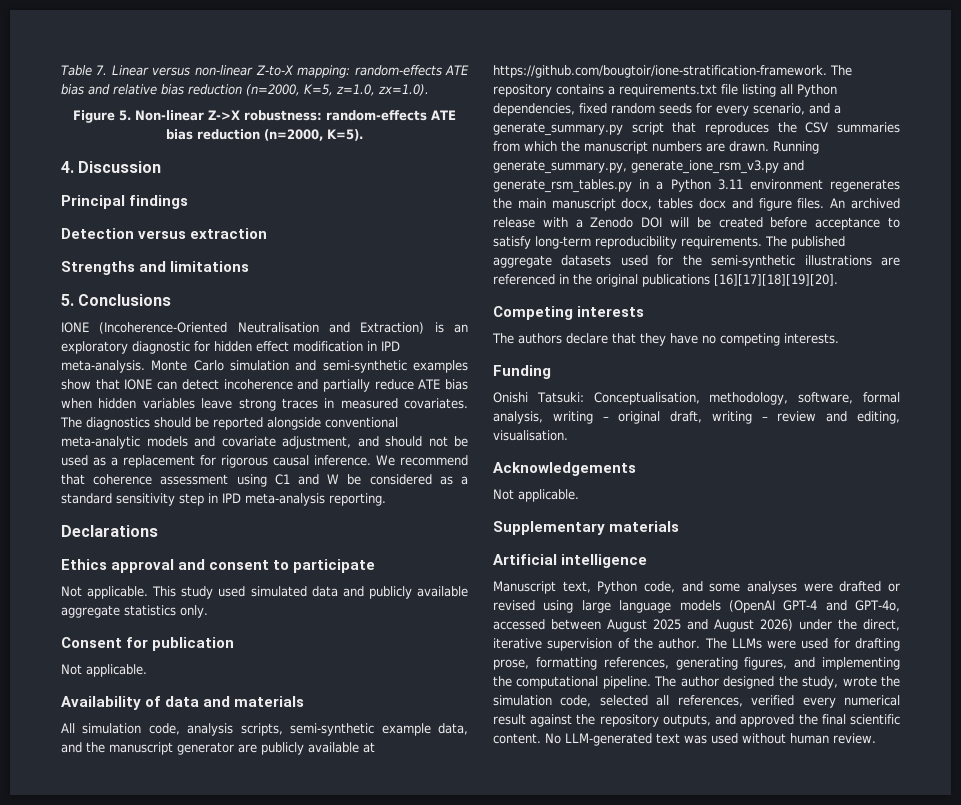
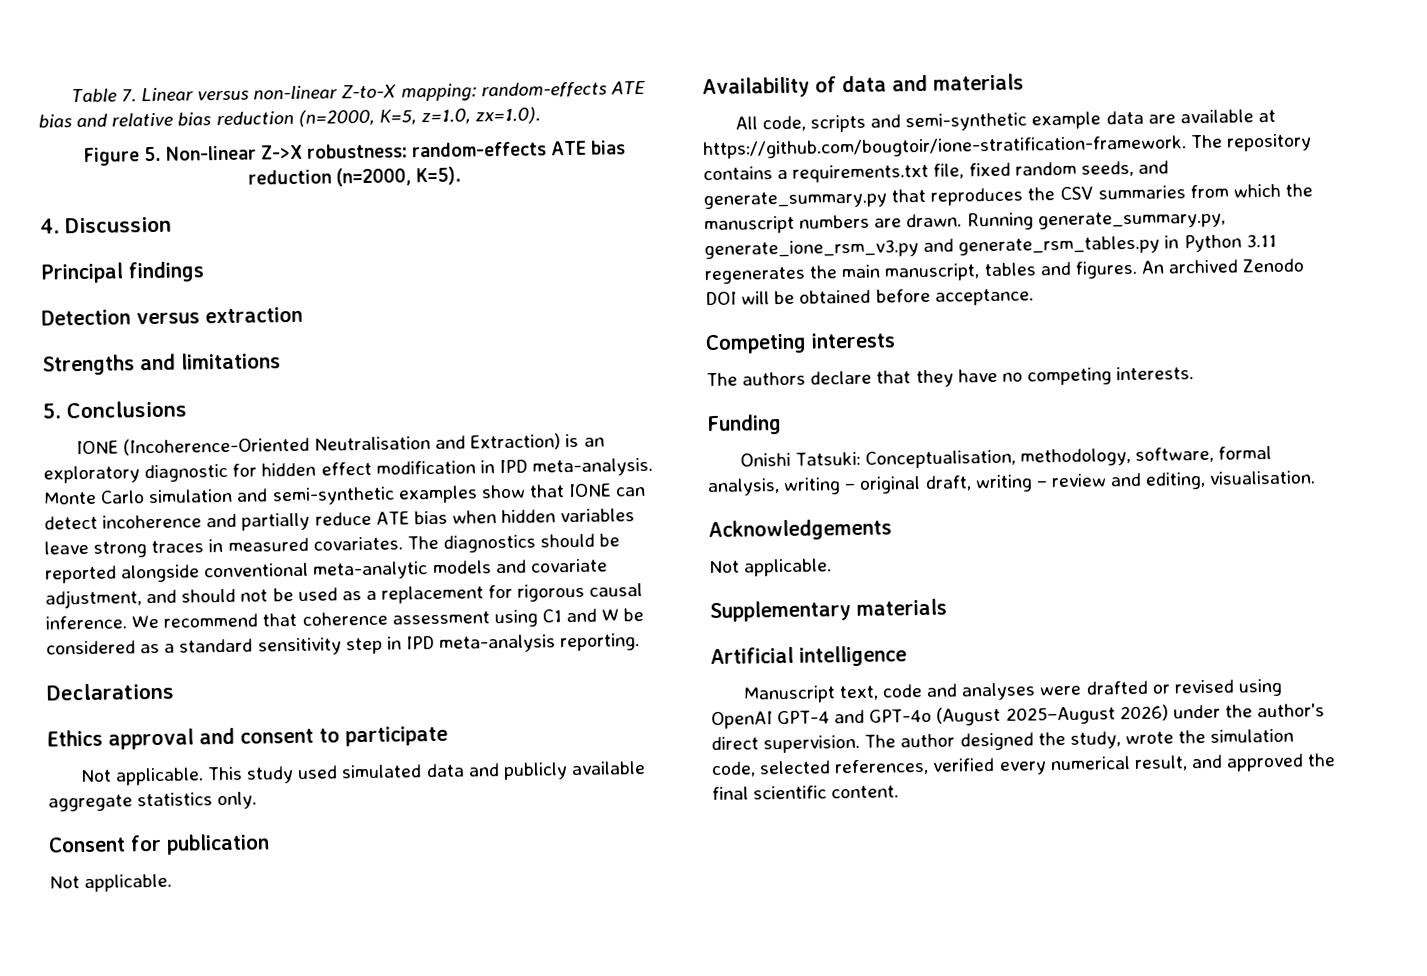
[82,723,468,736] [61,742,304,755] simulation code, analysis scripts, semi-synthetic example data, and the manuscript generator are publicly -> [761,110,1176,133] code, scripts and semi-synthetic example data are
[721,84,837,97] [493,103,841,116] [493,122,664,136] file listing all Python dependencies, fixed random seeds for every scenario, and a generate_summary.py script -> [933,160,1169,179] [703,190,887,210] file, fixed random seeds, and generate_summary.py
[656,181,664,190] a -> (1180, 242) none
[749,179,823,190] environment -> (1277, 240) none
[551,198,901,211] [493,217,900,230] [493,236,845,249] [493,255,900,268] [493,274,838,287] manuscript docx, tables docx and figure files. An archived release with a Zenodo DOI will be created before acceptance to satisfy long-term reproducibility requirements. The published aggregate datasets used for the semi-synthetic illustrations are referenced in the original publications [16][17][18][19][20]. -> [884,258,1305,282] [705,288,1034,306] manuscript, tables and figures. An archived Zenodo DOI will be obtained before acceptance.
[597,581,741,594] Python code, and some -> [882,683,959,698] code and
[581,600,901,613] [493,619,900,632] [493,638,900,651] [493,657,900,670] [493,676,651,689] large language models (OpenAI GPT-4 and GPT-4o, accessed between August 2025 and August 2026) under the direct, iterative supervision of the author. The LLMs were used for drafting prose, formatting references, generating figures, and implementing the computational pipeline. -> [711,703,1326,730] [711,734,861,754] OpenAI GPT-4 and GPT-4o (August 2025–August 2026) under the author's direct supervision.
[656,695,670,706] all -> (832, 767) none
[493,714,711,727] result against the repository outputs, -> [1133,755,1188,772] result,
[545,733,876,746] No LLM-generated text was used without human review. -> (900, 792) none

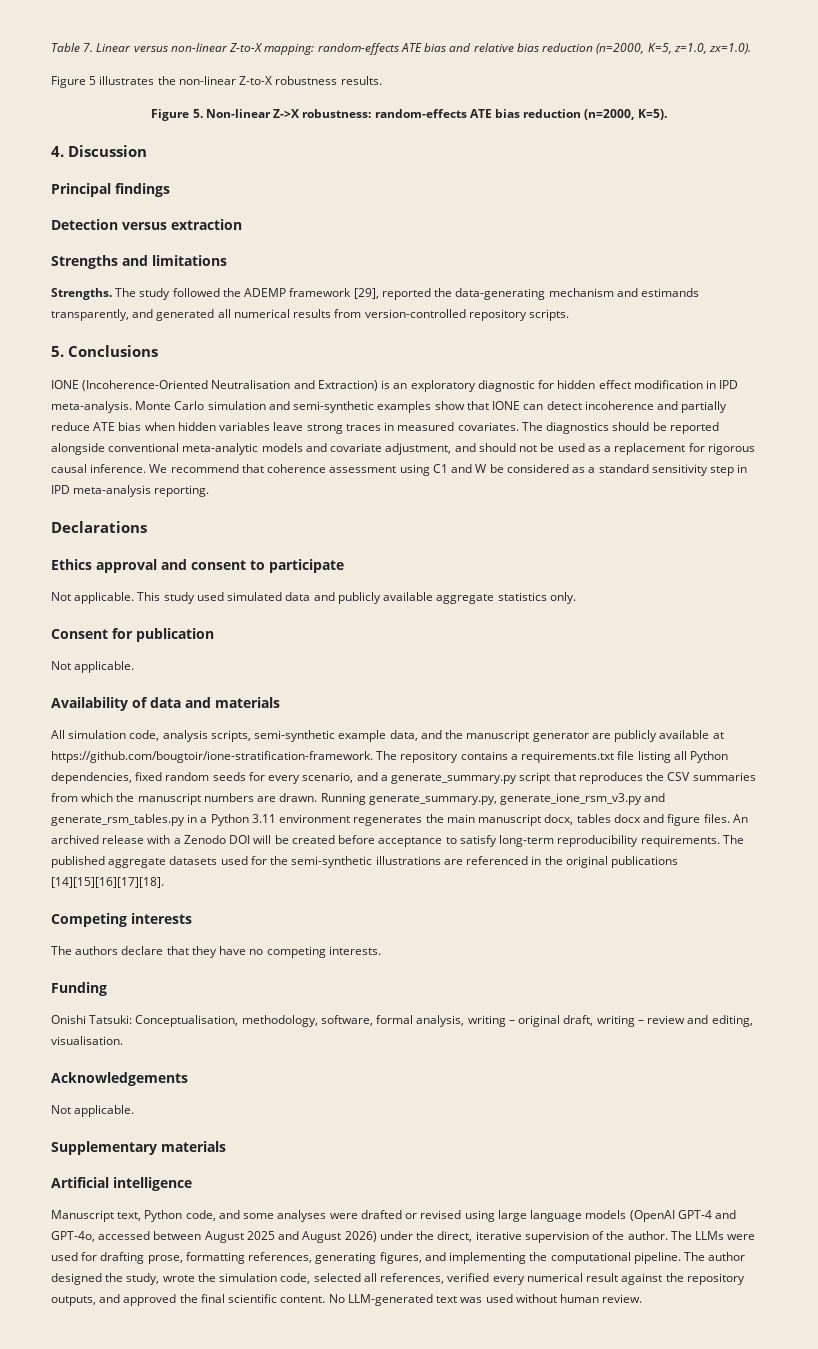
(542, 115) none -> [51,76,382,88] // Figure 5 illustrates the non-linear Z-to-X robustness results.
(281, 361) none -> [51,288,700,300] [51,309,570,321] // Strengths. The study followed the ADEMP framework [29], reported the data-generating mechanism and estimands transparently, and generated all numerical results from version-controlled repository scripts.
[761,110,1176,133] code, scripts and semi-synthetic example data are -> [68,730,658,742] simulation code, analysis scripts, semi-synthetic example data, and the manuscript generator are publicly
[933,160,1169,179] [703,190,887,210] file, fixed random seeds, and generate_summary.py -> [617,751,729,763] [51,772,551,784] file listing all Python dependencies, fixed random seeds for every scenario, and a generate_summary.py script
(1180, 242) none -> [200,817,208,823] a
(1277, 240) none -> [279,814,351,823] environment
[884,258,1305,282] [705,288,1034,306] manuscript, tables and figures. An archived Zenodo DOI will be obtained before acceptance. -> [478,814,748,826] [51,835,744,847] [51,856,679,868] [51,877,164,888] manuscript docx, tables docx and figure files. An archived release with a Zenodo DOI will be created before acceptance to satisfy long-term reproducibility requirements. The published aggregate datasets used for the semi-synthetic illustrations are referenced in the original publications [14][15][16][17][18].
[882,683,959,698] code and -> [144,1210,275,1222] Python code, and some
[711,703,1326,730] [711,734,861,754] OpenAI GPT-4 and GPT-4o (August 2025–August 2026) under the author's direct supervision. -> [497,1210,737,1222] [51,1231,756,1243] [51,1252,681,1264] large language models (OpenAI GPT-4 and GPT-4o, accessed between August 2025 and August 2026) under the direct, iterative supervision of the author. The LLMs were used for drafting prose, formatting references, generating figures, and implementing the computational pipeline.
(832, 767) none -> [363,1273,377,1282] all
[1133,755,1188,772] result, -> [586,1273,745,1285] [51,1296,96,1306] result against the repository outputs,
(900, 792) none -> [328,1294,643,1306] No LLM-generated text was used without human review.

